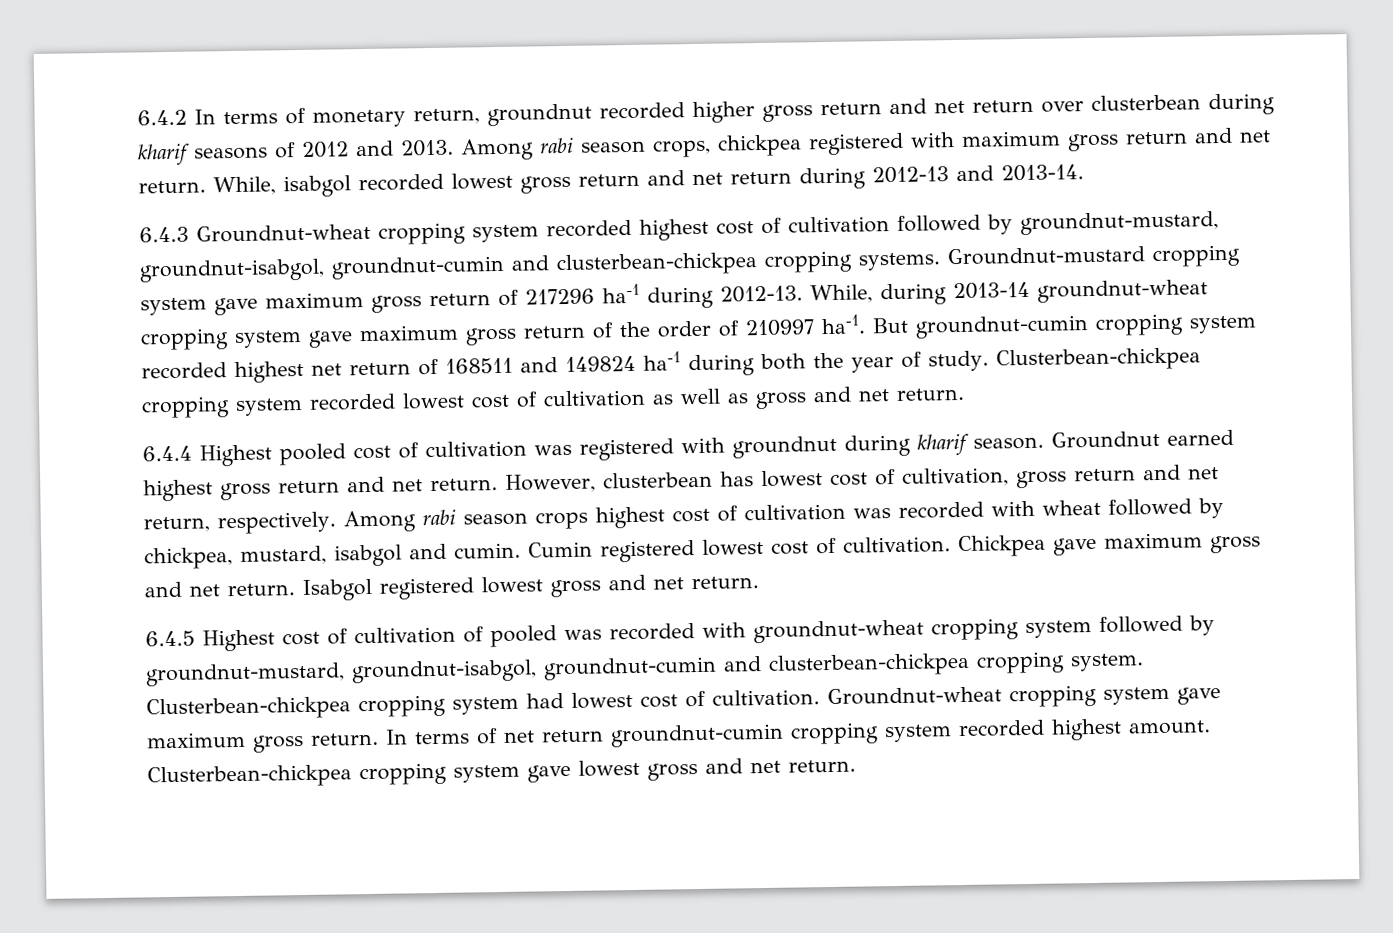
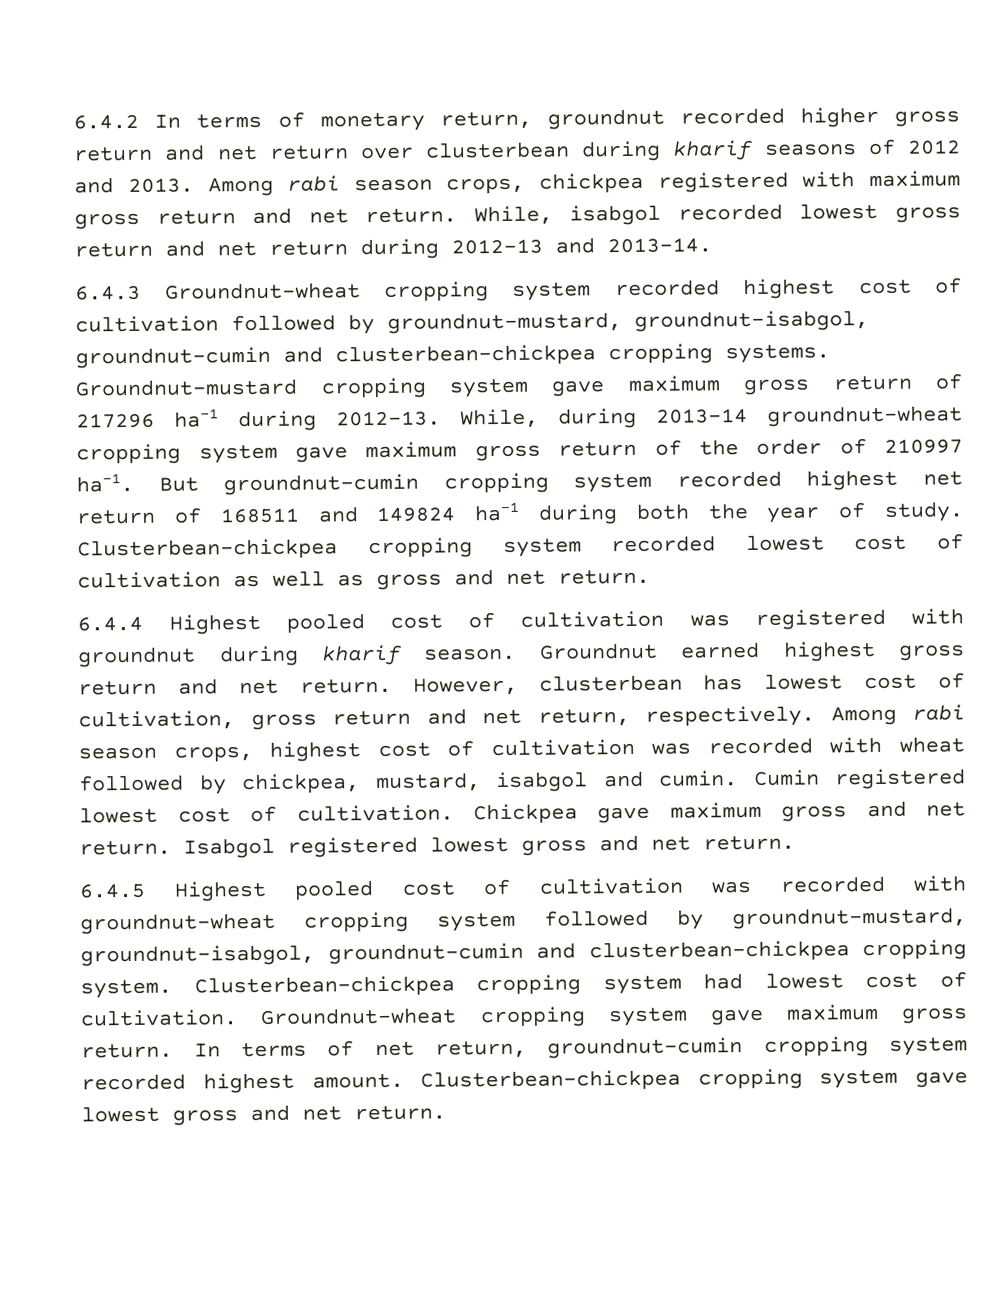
[535,511,589,530] crops -> [173,746,253,763] crops,
[282,625,558,648] cost of cultivation of pooled -> [294,877,683,901] pooled cost of cultivation
[541,729,605,743] return -> [434,1040,527,1059] return,

